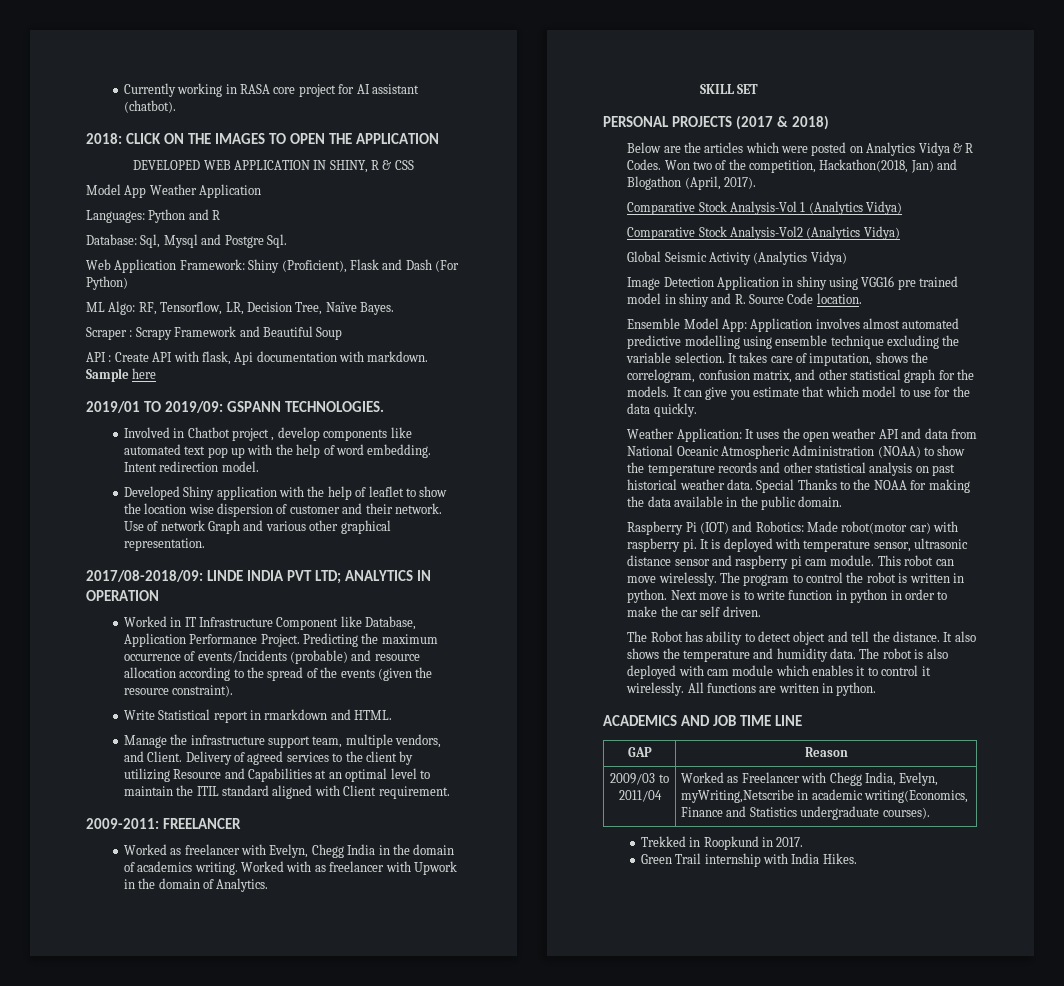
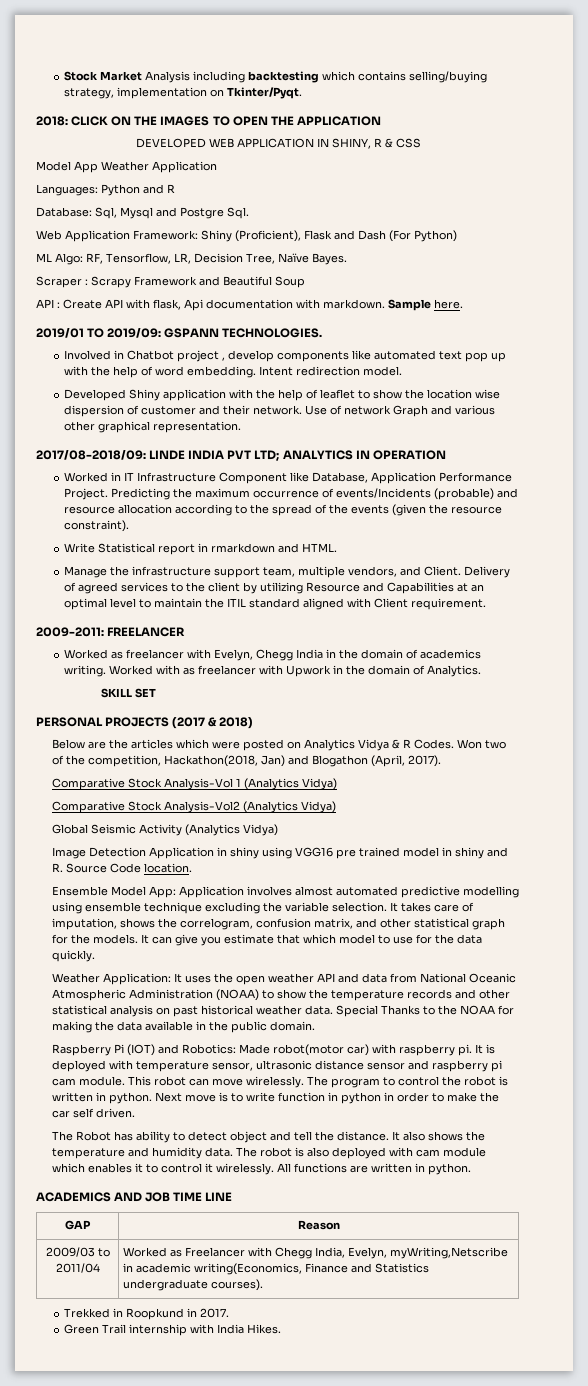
[123,83,419,97] [123,100,176,113] Currently working in RASA core project for AI assistant (chatbot). -> [64,71,488,83] [64,87,303,99] Stock Market Analysis including backtesting which contains selling/buying strategy, implementation on Tkinter/Pyqt.
[132,368,157,379] here -> [434,299,463,309] here.

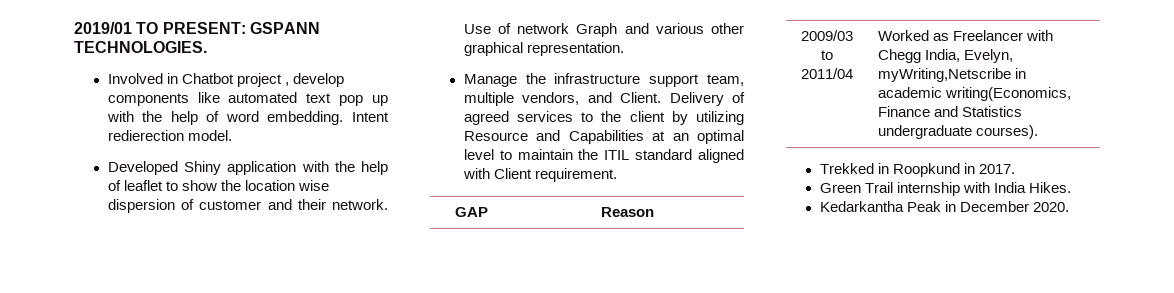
[64,71,488,83] [64,87,303,99] [36,116,381,126] [135,138,421,149] [36,161,217,173] [36,184,175,196] [36,207,249,219] [36,230,457,242] [36,253,347,265] [36,276,305,288] [36,299,463,311] Stock Market Analysis including backtesting which contains selling/buying strategy, implementation on Tkinter/Pyqt. // 2018: CLICK ON THE IMAGES TO OPEN THE APPLICATION // DEVELOPED WEB APPLICATION IN SHINY, R & CSS // Model App Weather Application // Languages: Python and R // Database: Sql, Mysql and Postgre Sql. // Web Application Framework: Shiny (Proficient), Flask and Dash (For Python) // ML Algo: RF, Tensorflow, LR, Decision Tree, Naïve Bayes. // Scraper : Scrapy Framework and Beautiful Soup // API : Create API with flask, Api documentation with markdown. Sample here. // -> (74, 28) none
[107,328,162,338] 2019/09: -> [162,22,246,34] PRESENT:
[296,366,361,376] redirection -> [107,130,184,141] redierection
[36,450,446,461] [64,472,513,484] [64,488,519,500] [64,504,503,516] [64,520,130,532] [64,543,338,555] // 2017/08-2018/09: LINDE INDIA PVT LTD; ANALYTICS IN OPERATION // Worked in IT Infrastructure Component like Database, Application Performance Project. Predicting the maximum occurrence of events/Incidents (probable) and resource allocation according to the spread of the events (given the resource constraint). // Write Statistical report in rmarkdown and HTML. -> (624, 49) none
[36,627,186,637] [64,649,482,661] [64,665,482,677] [101,688,157,698] [36,717,254,729] [52,739,507,751] [52,755,442,767] [52,778,338,790] [52,801,337,813] [52,824,279,836] [52,847,509,859] [52,863,193,873] [52,886,520,898] [52,902,475,914] [52,918,506,930] [52,934,483,946] [52,950,96,962] [52,973,517,985] [52,989,511,1001] [52,1005,515,1017] [52,1021,316,1033] [52,1044,496,1056] [52,1060,503,1072] [52,1076,509,1088] [52,1092,500,1104] [52,1108,136,1118] [52,1131,486,1143] [52,1147,487,1159] [52,1163,472,1175] [36,1192,233,1202] // 2009-2011: FREELANCER // Worked as freelancer with Evelyn, Chegg India in the domain of academics writing. Worked with as freelancer with Upwork in the domain of Analytics. // SKILL SET // PERSONAL PROJECTS (2017 & 2018) // Below are the articles which were posted on Analytics Vidya & R Codes. Won two of the competition, Hackathon(2018, Jan) and Blogathon (April, 2017). // Comparative Stock Analysis-Vol 1 (Analytics Vidya) // Comparative Stock Analysis-Vol2 (Analytics Vidya) // Global Seismic Activity (Analytics Vidya) // Image Detection Application in shiny using VGG16 pre trained model in shiny and R. Source Code location. // Ensemble Model App: Application involves almost automated predictive modelling using ensemble technique excluding the variable selection. It takes care of imputation, shows the correlogram, confusion matrix, and other statistical graph for the models. It can give you estimate that which model to use for the data quickly. // Weather Application: It uses the open weather API and data from National Oceanic Atmospheric Administration (NOAA) to show the temperature records and other statistical analysis on past historical weather data. Special Thanks to the NOAA for making the data available in the public domain. // Raspberry Pi (IOT) and Robotics: Made robot(motor car) with raspberry pi. It is deployed with temperature sensor, ultrasonic distance sensor and raspberry pi cam module. This robot can move wirelessly. The program to control the robot is written in python. Next move is to write function in python in order to make the car self driven. // The Robot has ability to detect object and tell the distance. It also shows the temperature and humidity data. The robot is also deployed with cam module which enables it to control it wirelessly. All functions are written in python. // ACADEMICS AND JOB TIME LINE -> (617, 175) none
(282, 1329) none -> [819,201,1069,212] // Kedarkantha Peak in December 2020.

